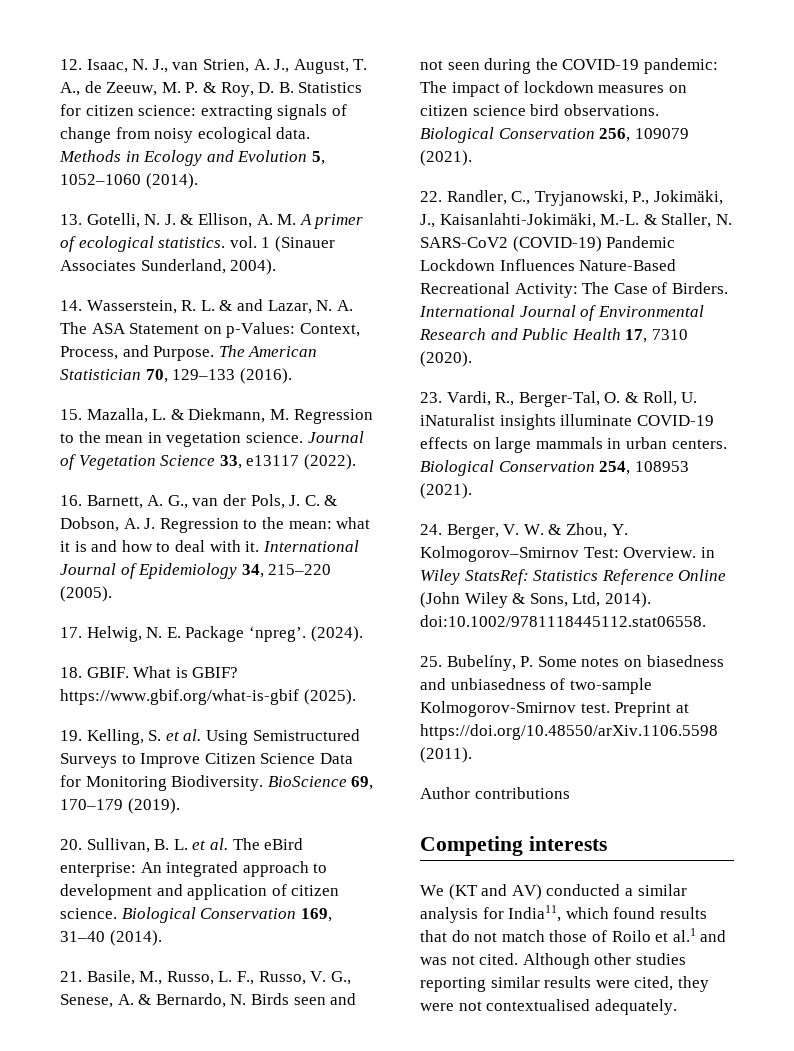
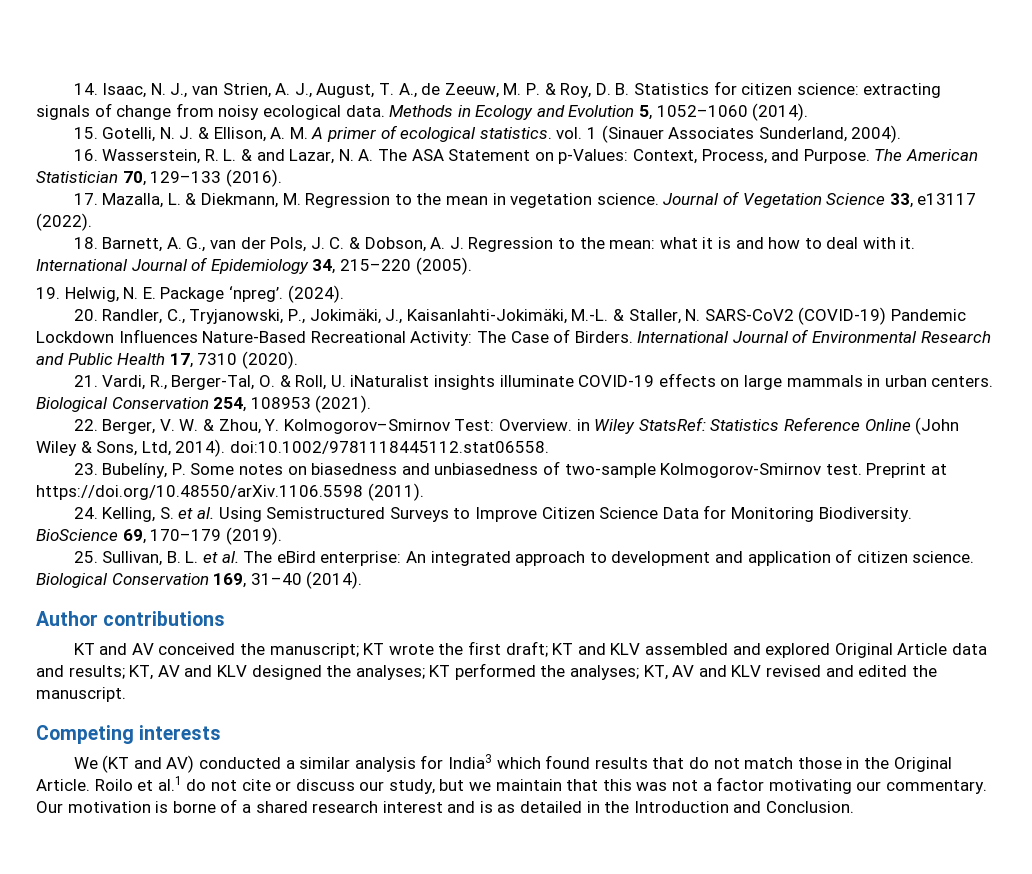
[60,59,82,70] 12. -> [73,83,98,95] 14.
[60,214,82,225] 13. -> [73,127,98,139] 15.
[60,300,82,311] 14. -> [73,149,98,161] 16.
[60,409,82,420] 15. -> [73,193,98,205] 17.
[60,495,82,506] 16. -> [73,237,98,249] 18.
[60,627,82,638] 17. -> [36,287,60,299] 19.
[60,666,239,678] [60,689,356,705] [60,729,360,745] [60,753,353,768] [60,775,374,791] [60,798,180,814] [60,838,304,853] [60,861,328,877] [60,884,340,900] [60,907,332,923] [60,930,162,946] [60,970,351,985] [60,993,357,1008] [420,58,718,74] [420,81,687,97] [420,104,659,116] [420,127,689,143] [420,150,472,166] [420,191,442,202] 18. GBIF. What is GBIF? https://www.gbif.org/what-is-gbif (2025). // 19. Kelling, S. et al. Using Semistructured Surveys to Improve Citizen Science Data for Monitoring Biodiversity. BioScience 69, 170–179 (2019). // 20. Sullivan, B. L. et al. The eBird enterprise: An integrated approach to development and application of citizen science. Biological Conservation 169, 31–40 (2014). // 21. Basile, M., Russo, L. F., Russo, V. G., Senese, A. & Bernardo, N. Birds seen and not seen during the COVID-19 pandemic: The impact of lockdown measures on citizen science bird observations. Biological Conservation 256, 109079 (2021). // 22. -> [73,309,98,321] 20.
[420,392,442,403] 23. -> [73,375,98,387] 21.
[420,524,442,535] 24. -> [73,419,98,431] 22.
[420,656,442,667] 25. -> [73,463,98,475] 23.
[420,787,570,799] Author contributions -> [73,505,912,522] [36,527,282,545] [73,549,975,566] [36,571,363,589] [36,611,226,626] [73,641,987,658] [36,663,937,680] [36,687,126,702] 24. Kelling, S. et al. Using Semistructured Surveys to Improve Citizen Science Data for Monitoring Biodiversity. BioScience 69, 170–179 (2019). // 25. Sullivan, B. L. et al. The eBird enterprise: An integrated approach to development and application of citizen science. Biological Conservation 169, 31–40 (2014). // Author contributions // KT and AV conceived the manuscript; KT wrote the first draft; KT and KLV assembled and explored Original Article data and results; KT, AV and KLV designed the analyses; KT performed the analyses; KT, AV and KLV revised and edited the manuscript.
[508,905,562,922] India11, -> [448,754,493,769] India3
[591,928,727,942] [420,953,686,969] [420,976,709,992] [420,999,677,1015] of Roilo et al.1 and was not cited. Although other studies reporting similar results were cited, they were not contextualised adequately. -> [846,757,952,772] [36,776,987,794] [36,799,855,813] in the Original Article. Roilo et al.1 do not cite or discuss our study, but we maintain that this was not a factor motivating our commentary. Our motivation is borne of a shared research interest and is as detailed in the Introduction and Conclusion.

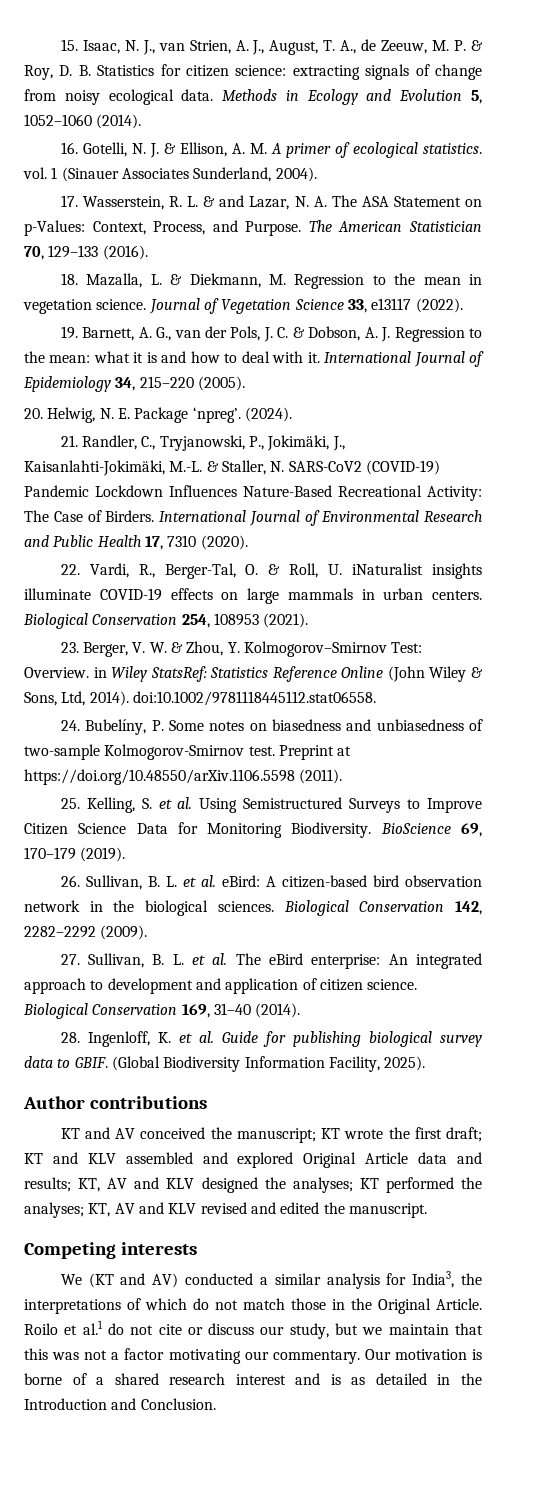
[73,83,98,95] 14. -> [60,39,78,51] 15.
[73,127,98,139] 15. -> [60,142,78,154] 16.
[73,149,98,161] 16. -> [60,195,78,207] 17.
[73,193,98,205] 17. -> [60,273,78,285] 18.
[73,237,98,249] 18. -> [60,326,78,339] 19.
[36,287,60,299] 19. -> [24,408,43,419] 20.
[73,309,98,321] 20. -> [60,435,78,447] 21.
[73,375,98,387] 21. -> [60,564,80,575] 22.
[73,419,98,431] 22. -> [60,642,79,653] 23.
[73,463,98,475] 23. -> [60,720,80,731] 24.
[73,507,98,519] 24. -> [60,798,80,809] 25.
[73,551,98,563] 25. -> [60,875,483,890] [24,900,482,916] [24,925,148,940] [60,954,80,965] 26. Sullivan, B. L. et al. eBird: A citizen-based bird observation network in the biological sciences. Biological Conservation 142, 2282–2292 (2009). // 27.
(363, 580) none -> [60,1031,482,1047] [24,1056,426,1072] // 28. Ingenloff, K. et al. Guide for publishing biological survey data to GBIF. (Global Biodiversity Information Facility, 2025).
[448,754,685,769] India3 which found results that -> [412,1271,483,1288] [24,1298,187,1314] India3, the interpretations of which

